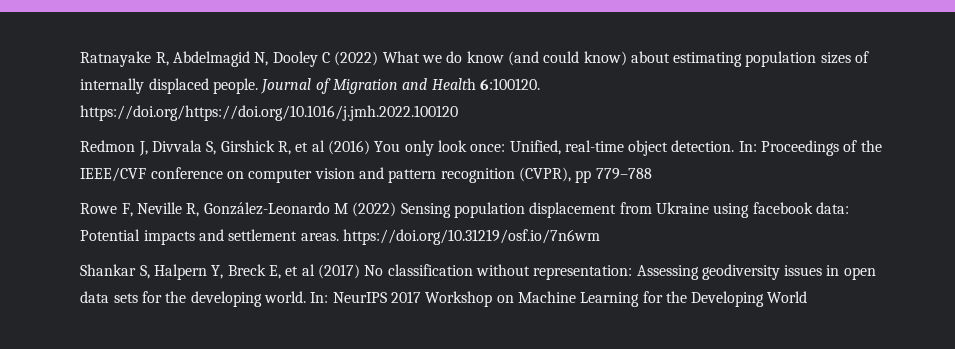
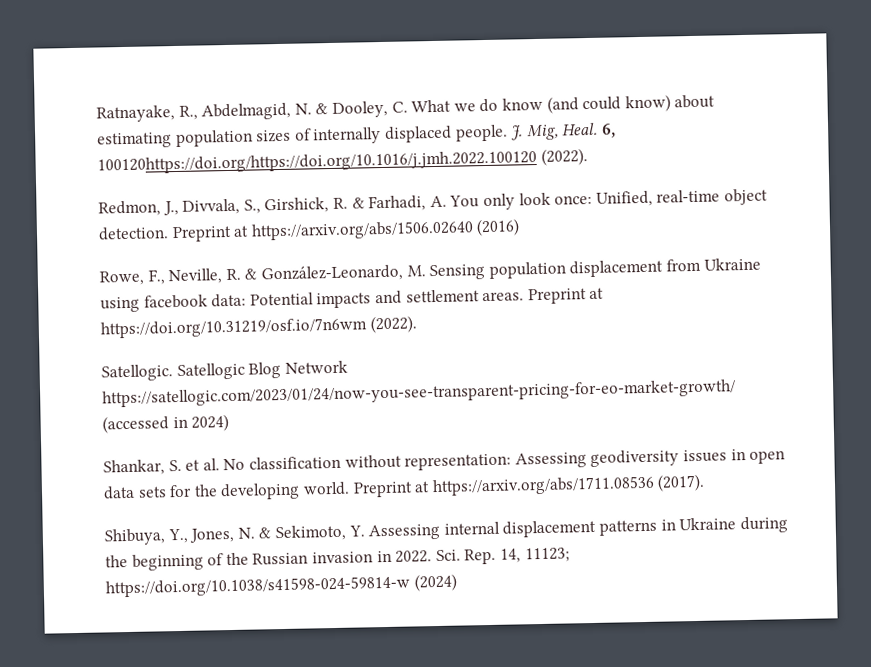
[80,51,379,67] Ratnayake R, Abdelmagid N, Dooley C (2022) -> [96,100,408,123] Ratnayake, R., Abdelmagid, N. & Dooley, C.
[260,78,540,94] [80,105,459,121] [80,140,370,156] Journal of Migration and Health 6:100120. https://doi.org/https://doi.org/10.1016/j.jmh.2022.100120 // Redmon J, Divvala S, Girshick R, et al (2016) -> [510,122,616,141] [97,148,588,175] [98,195,447,217] J. Mig, Heal. 6, 100120https://doi.org/https://doi.org/10.1016/j.jmh.2022.100120 (2022). // Redmon, J., Divvala, S., Girshick, R. & Farhadi, A.
[738,140,882,156] [80,167,652,183] [80,202,397,217] In: Proceedings of the IEEE/CVF conference on computer vision and pattern recognition (CVPR), pp 779–788 // Rowe F, Neville R, González-Leonardo M (2022) -> [171,218,521,243] [99,264,426,286] Preprint at https://arxiv.org/abs/1506.02640 (2016) // Rowe, F., Neville, R. & González-Leonardo, M.
(339, 237) none -> [527,287,605,305] Preprint at
[80,264,360,280] // Shankar S, Halpern Y, Breck E, et al (2017) -> [369,315,417,334] [101,360,348,382] [102,379,737,408] [102,414,230,434] [103,458,220,476] (2022). // Satellogic. Satellogic Blog Network https://satellogic.com/2023/01/24/now-you-see-transparent-pricing-for-eo-market-growth/ (accessed in 2024) // Shankar, S. et al.
[310,291,808,307] In: NeurIPS 2017 Workshop on Machine Learning for the Developing World -> [352,473,706,498] [104,516,788,546] [105,547,570,571] [105,573,457,598] Preprint at https://arxiv.org/abs/1711.08536 (2017). // Shibuya, Y., Jones, N. & Sekimoto, Y. Assessing internal displacement patterns in Ukraine during the beginning of the Russian invasion in 2022. Sci. Rep. 14, 11123; https://doi.org/10.1038/s41598-024-59814-w (2024)

